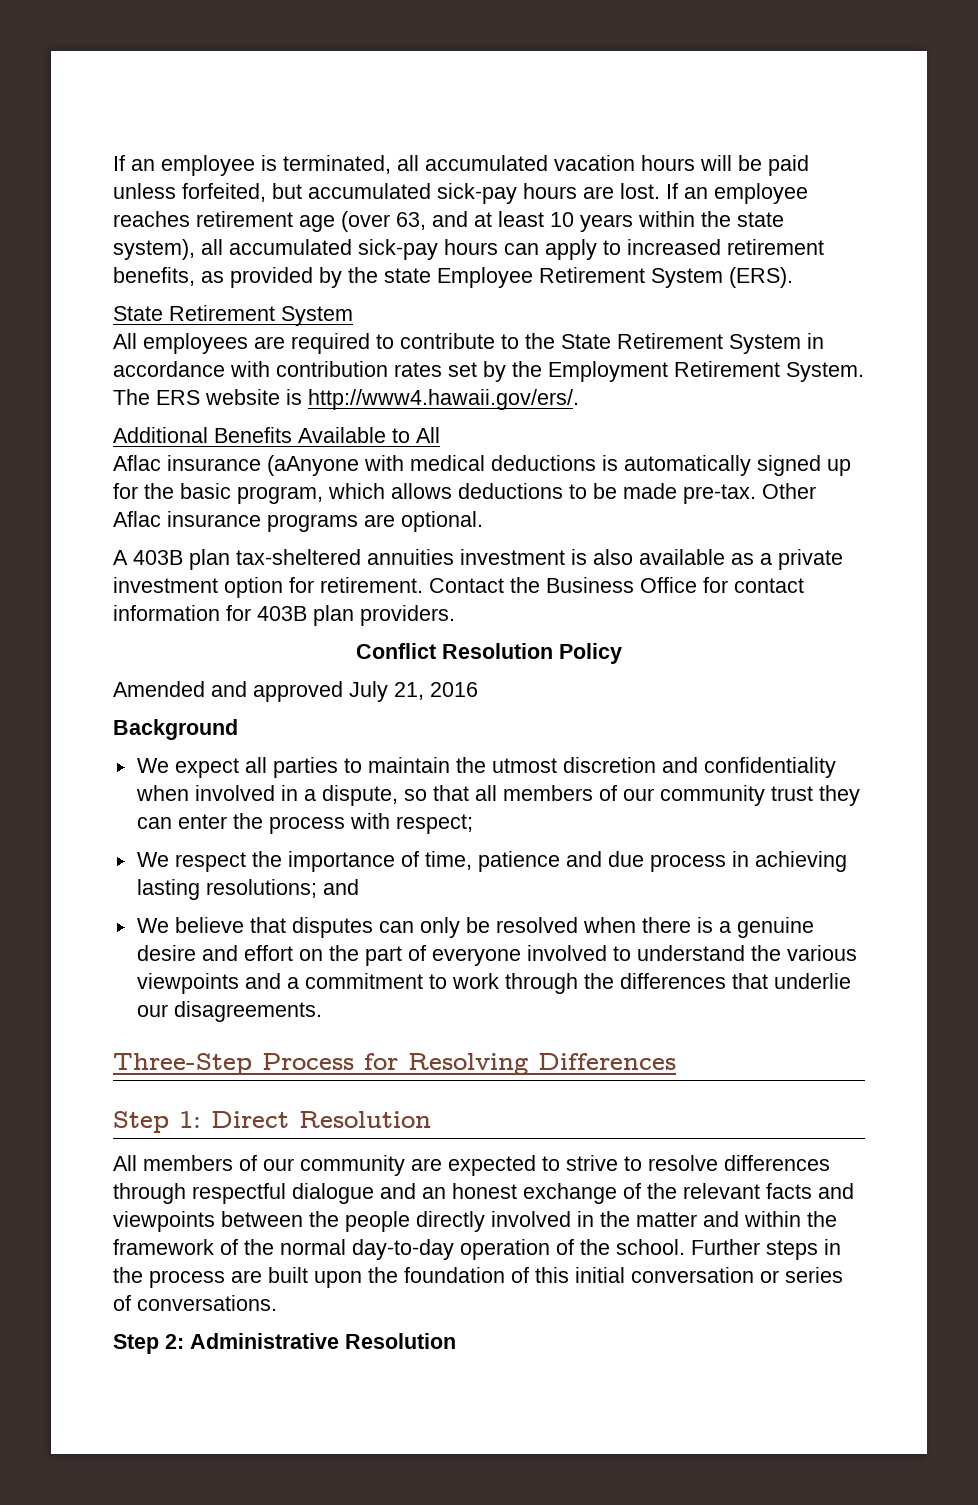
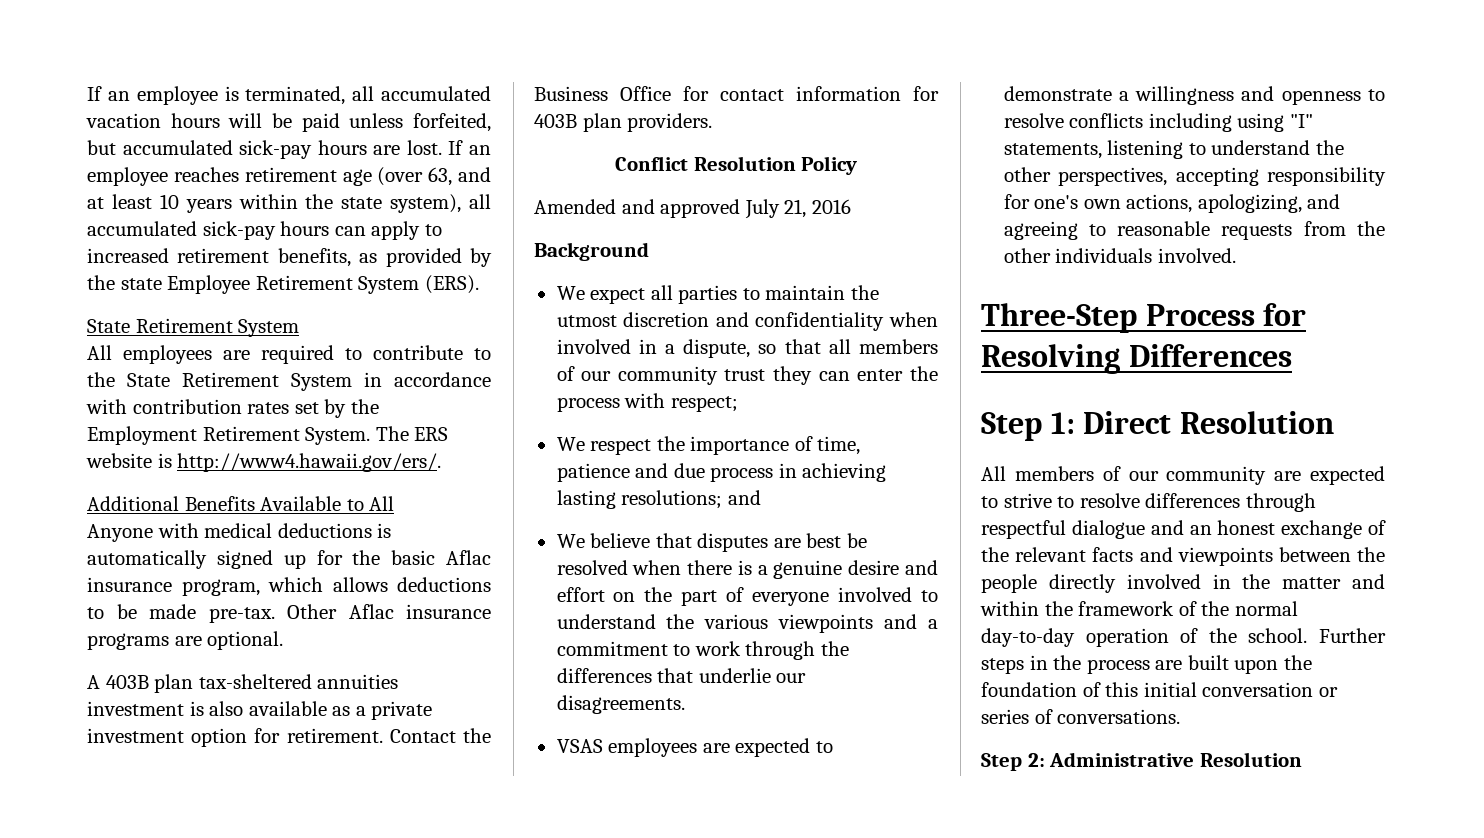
[113,455,359,476] Aflac insurance (aAnyone -> [87,524,153,542] Anyone
(231, 491) none -> [446,550,491,565] [87,577,172,592] Aflac insurance
[378,917,460,938] can only -> [773,533,842,548] are best
(322, 1011) none -> [556,738,833,757] [1003,86,1385,105] [1003,113,1313,132] [1003,140,1344,159] [1003,167,1386,186] [1003,194,1341,213] [1003,221,1385,240] [1003,248,1236,263] // VSAS employees are expected to demonstrate a willingness and openness to resolve conflicts including using "I" statements, listening to understand the other perspectives, accepting responsibility for one's own actions, apologizing, and agreeing to reasonable requests from the other individuals involved.

